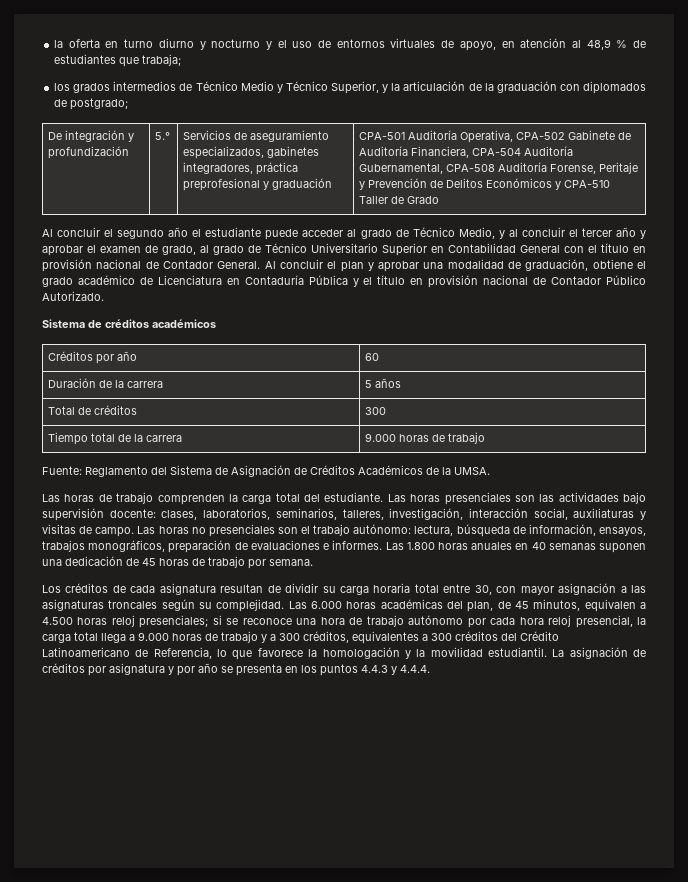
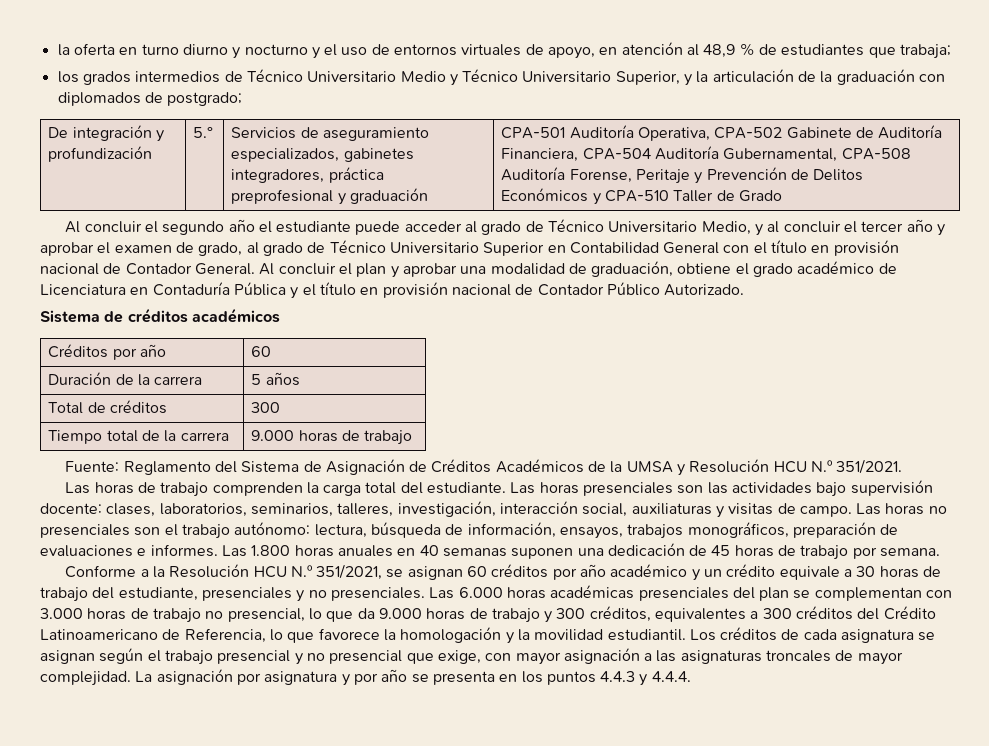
(238, 86) none -> [307,71,397,83] Universitario
(328, 86) none -> [522,71,612,83] Universitario
(455, 232) none -> [608,221,698,233] Universitario
[454,467,490,475] UMSA. -> [626,459,903,476] UMSA y Resolución HCU N.º 351/2021.
[42,583,647,595] [42,599,646,612] [42,615,647,628] [42,632,135,643] Los créditos de cada asignatura resultan de dividir su carga horaria total entre 30, con mayor asignación a las asignaturas troncales según su complejidad. Las 6.000 horas académicas del plan, de 45 minutos, equivalen a 4.500 horas reloj presenciales; si se reconoce una hora de trabajo autónomo por cada hora reloj presencial, la carga total llega a -> [65,564,941,581] [40,585,953,602] [40,608,375,623] Conforme a la Resolución HCU N.º 351/2021, se asignan 60 créditos por año académico y un crédito equivale a 30 horas de trabajo del estudiante, presenciales y no presenciales. Las 6.000 horas académicas presenciales del plan se complementan con 3.000 horas de trabajo no presencial, lo que da
[270,634,276,641] a -> (553, 617) none
[552,647,646,659] [42,663,85,673] La asignación de créditos -> [689,627,936,643] [40,648,903,665] [40,669,233,686] Los créditos de cada asignatura se asignan según el trabajo presencial y no presencial que exige, con mayor asignación a las asignaturas troncales de mayor complejidad. La asignación

